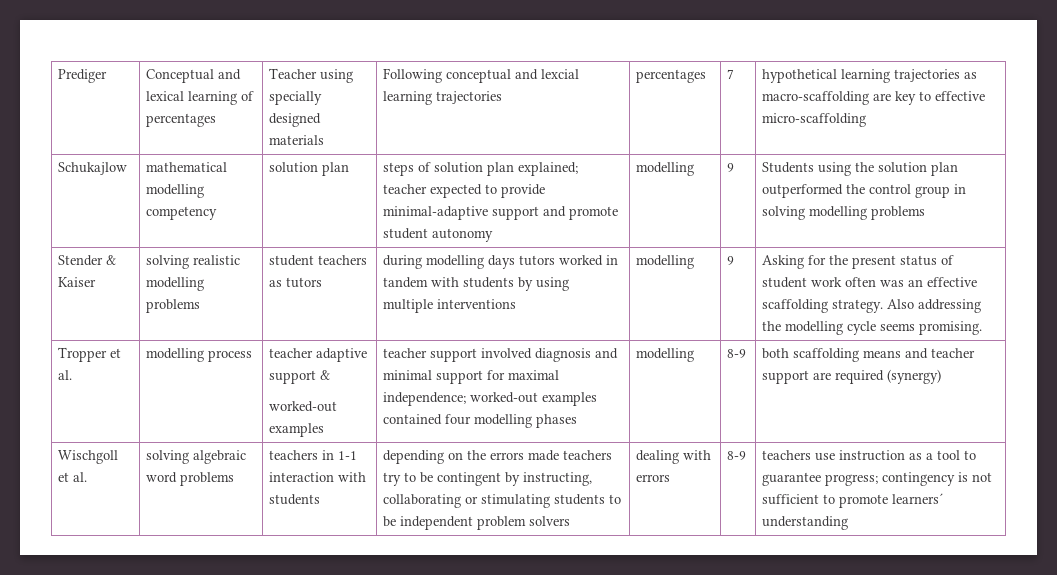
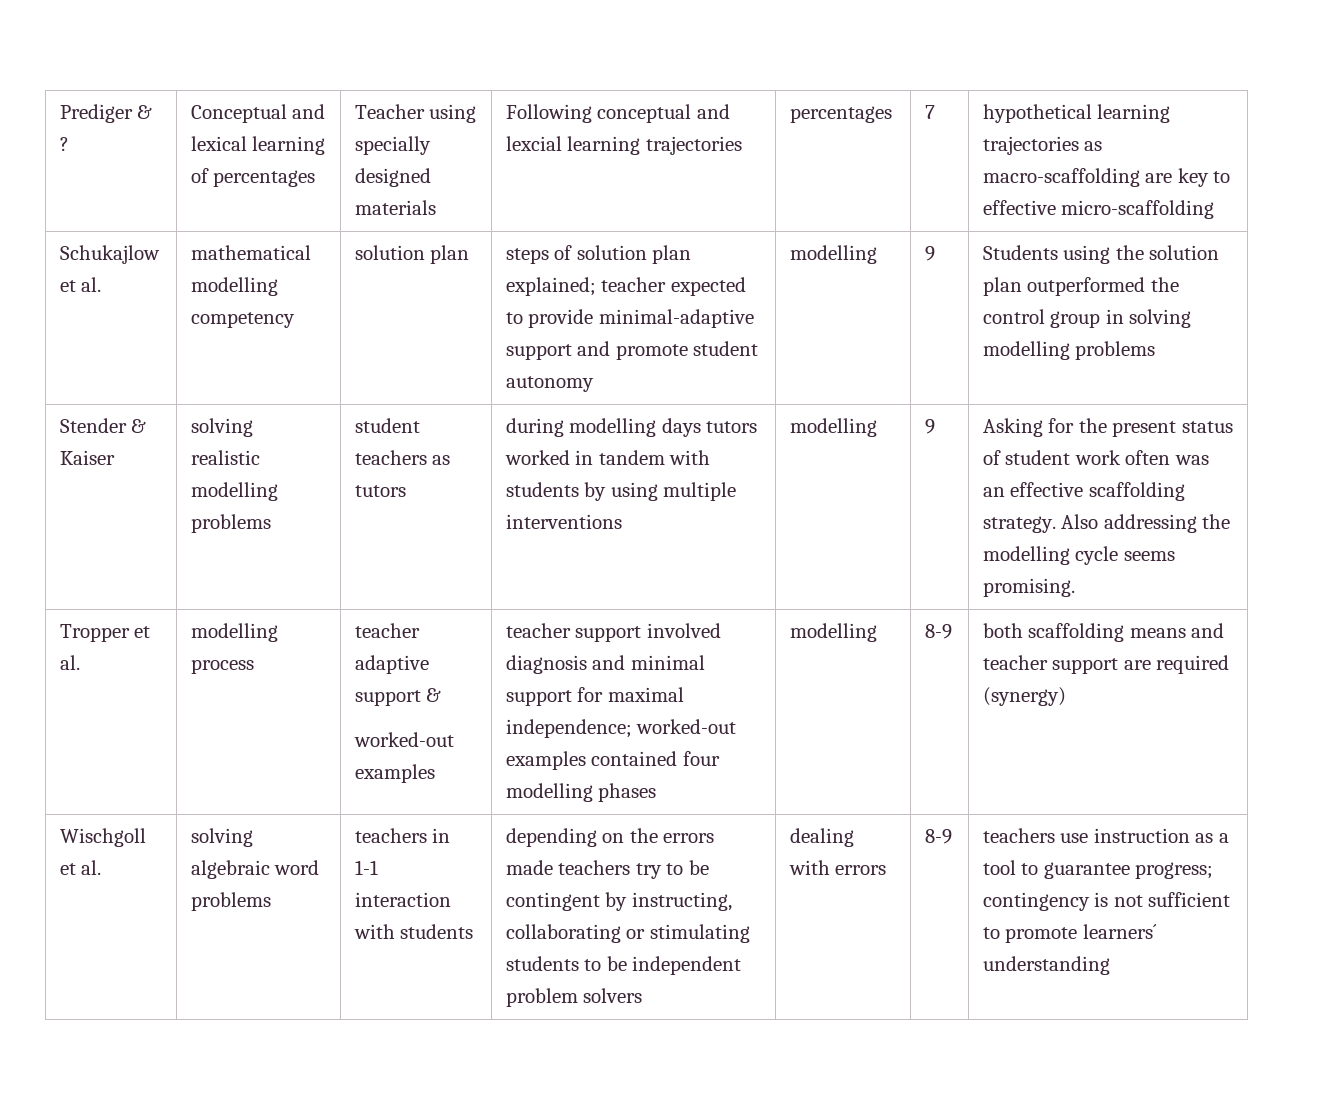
(108, 76) none -> [137,105,153,119] [59,137,69,151] & ?
(128, 168) none -> [59,277,102,292] et al.

